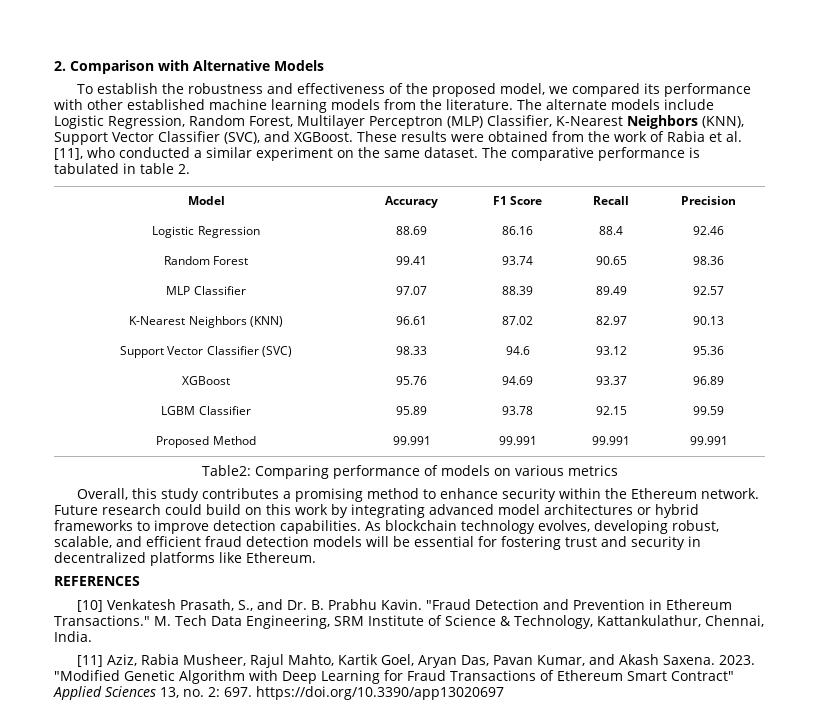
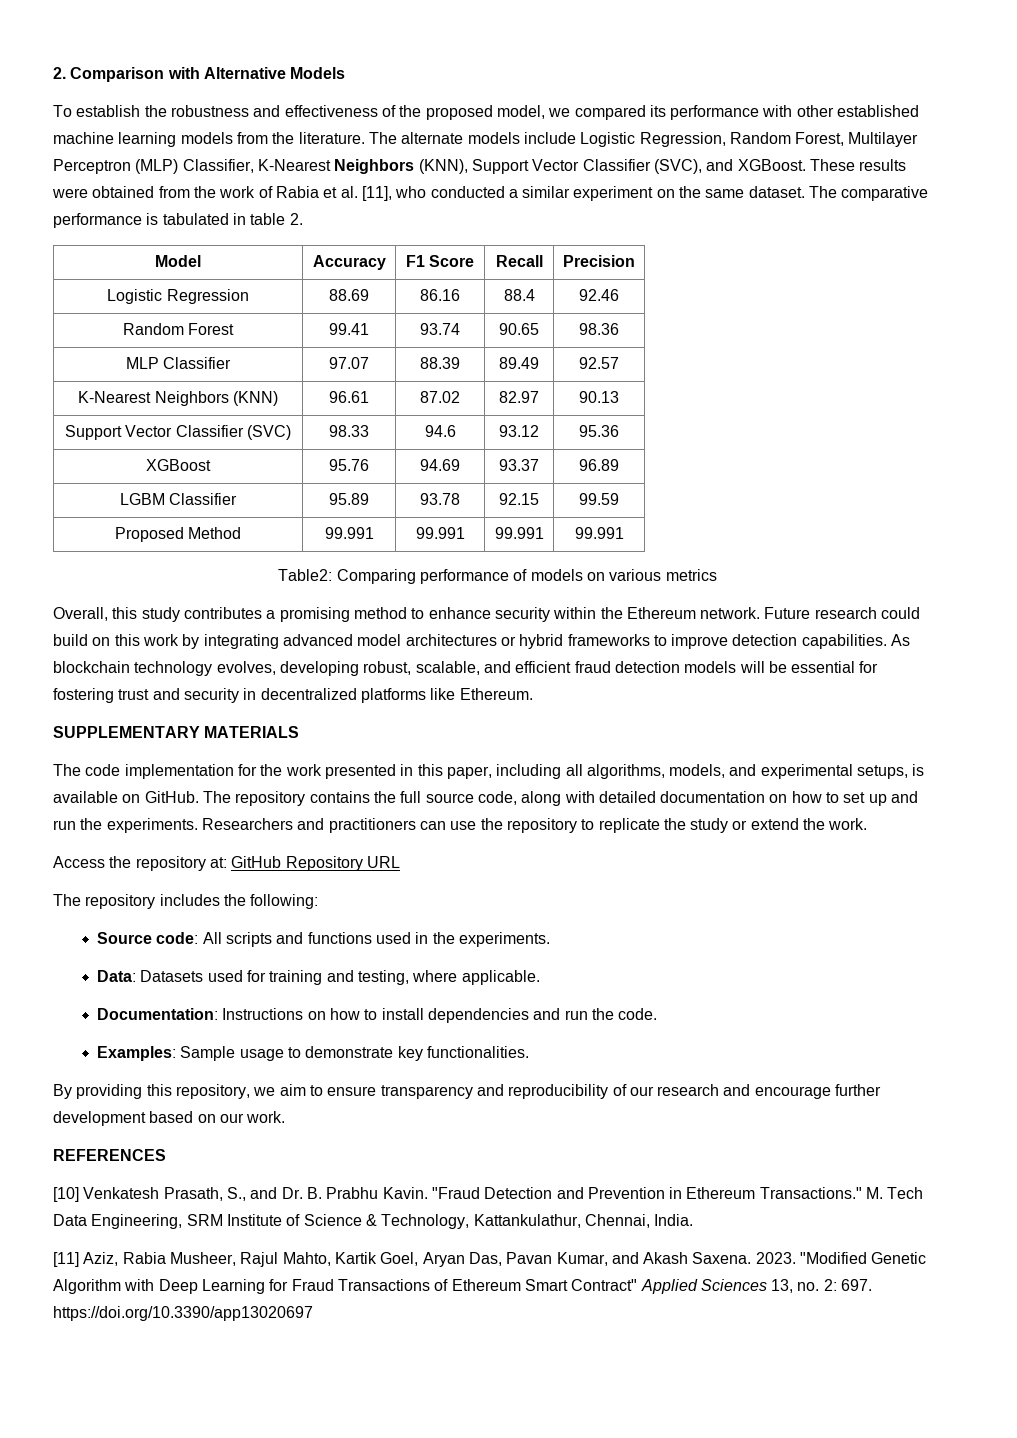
(316, 557) none -> [53,726,300,738] [53,764,925,779] [53,791,919,806] [53,818,868,833] [53,856,400,871] [53,894,319,909] [97,932,550,947] [97,970,540,985] [97,1008,658,1023] [97,1046,529,1061] [53,1084,882,1099] [53,1111,286,1126] // SUPPLEMENTARY MATERIALS // The code implementation for the work presented in this paper, including all algorithms, models, and experimental setups, is available on GitHub. The repository contains the full source code, along with detailed documentation on how to set up and run the experiments. Researchers and practitioners can use the repository to replicate the study or extend the work. // Access the repository at: GitHub Repository URL // The repository includes the following: // Source code: All scripts and functions used in the experiments. // Data: Datasets used for training and testing, where applicable. // Documentation: Instructions on how to install dependencies and run the code. // Examples: Sample usage to demonstrate key functionalities. // By providing this repository, we aim to ensure transparency and reproducibility of our research and encourage further development based on our work.

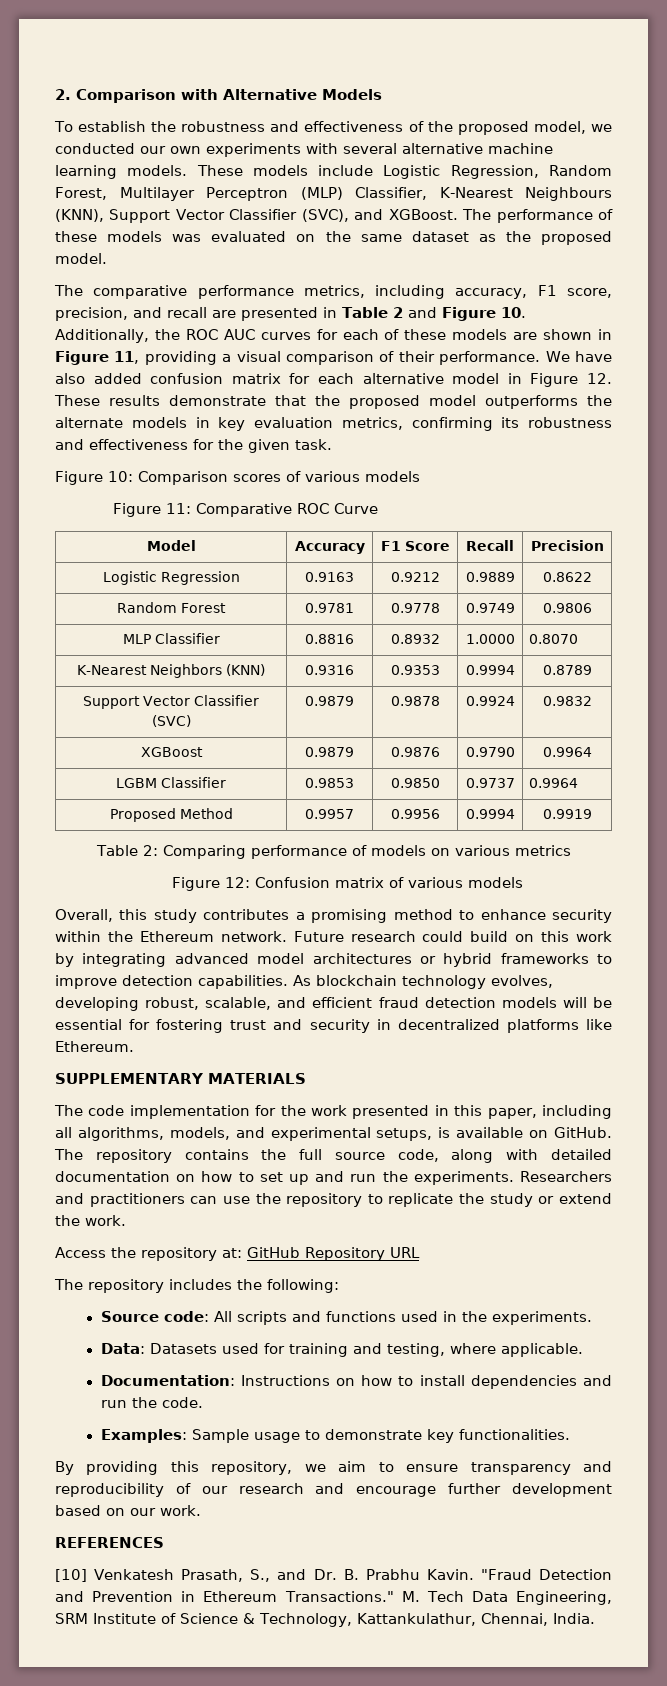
[574,105,920,120] [53,132,464,147] compared its performance with other established machine learning models from the literature. The alternate -> [55,143,553,157] [55,165,243,179] conducted our own experiments with several alternative machine learning models. These
[334,159,415,174] Neighbors -> [525,187,612,201] Neighbours
[809,159,907,171] [52,186,929,201] [53,213,303,228] These results were obtained from the work of Rabia et al. [11], who conducted a similar experiment on the same dataset. The comparative performance is tabulated in table 2. -> [462,209,613,223] [55,231,613,245] [55,253,107,264] [54,285,612,299] [55,307,526,321] [55,329,613,343] [55,351,612,365] [55,373,612,387] [54,395,612,409] [55,417,612,431] [55,439,332,453] [55,471,420,485] [113,503,379,517] The performance of these models was evaluated on the same dataset as the proposed model. // The comparative performance metrics, including accuracy, F1 score, precision, and recall are presented in Table 2 and Figure 10. Additionally, the ROC AUC curves for each of these models are shown in Figure 11, providing a visual comparison of their performance. We have also added confusion matrix for each alternative model in Figure 12. These results demonstrate that the proposed model outperforms the alternate models in key evaluation metrics, confirming its robustness and effectiveness for the given task. // Figure 10: Comparison scores of various models // Figure 11: Comparative ROC Curve
[329,289,369,301] [420,289,460,301] [503,289,535,301] [579,289,619,301] [122,323,235,335] [329,323,369,335] [420,323,460,335] [499,323,539,335] [579,323,619,335] [125,357,232,369] [329,357,369,369] [420,357,460,369] [499,357,539,369] [579,357,619,369] 88.69 | 86.16 | 88.4 | 92.46 // Random Forest | 99.41 | 93.74 | 90.65 | 98.36 // MLP Classifier | 97.07 | 88.39 | 89.49 | 92.57 -> [305,572,354,582] [390,572,440,582] [465,572,515,582] [542,572,592,582] [117,602,226,613] [305,603,354,613] [390,603,440,613] [465,603,515,613] [542,603,592,613] [122,633,220,644] [305,634,354,644] [390,634,440,644] [465,634,515,644] [529,634,579,644] 0.9163 | 0.9212 | 0.9889 | 0.8622 // Random Forest | 0.9781 | 0.9778 | 0.9749 | 0.9806 // MLP Classifier | 0.8816 | 0.8932 | 1.0000 | 0.8070
[329,391,369,403] [420,391,460,403] [499,391,539,403] [579,391,619,403] 96.61 | 87.02 | 82.97 | 90.13 -> [305,665,354,675] [390,665,440,675] [465,665,515,675] [542,665,592,675] 0.9316 | 0.9353 | 0.9994 | 0.8789
[329,425,369,437] [424,425,456,437] [499,425,539,437] [579,425,619,437] [146,459,211,471] [329,459,369,471] [420,459,460,471] [499,459,539,471] [579,459,619,471] [119,493,238,505] [329,493,369,505] [420,493,460,505] [499,493,539,505] [579,493,619,505] [114,527,242,542] [324,527,374,539] [415,527,465,539] [494,527,544,539] [574,527,624,539] [278,569,333,581] 98.33 | 94.6 | 93.12 | 95.36 // XGBoost | 95.76 | 94.69 | 93.37 | 96.89 // LGBM Classifier | 95.89 | 93.78 | 92.15 | 99.59 // Proposed Method | 99.991 | 99.991 | 99.991 | 99.991 // Table2: -> [305,696,354,706] [390,696,440,706] [465,696,515,706] [542,696,592,706] [140,747,203,757] [305,747,354,757] [390,747,440,757] [465,747,515,757] [542,747,592,757] [116,777,226,788] [305,778,354,788] [390,778,440,788] [465,778,515,788] [529,778,579,788] [109,808,233,822] [305,809,354,819] [390,809,440,819] [465,809,515,819] [542,809,592,819] [95,845,158,856] 0.9879 | 0.9878 | 0.9924 | 0.9832 // XGBoost | 0.9879 | 0.9876 | 0.9790 | 0.9964 // LGBM Classifier | 0.9853 | 0.9850 | 0.9737 | 0.9964 // Proposed Method | 0.9957 | 0.9956 | 0.9994 | 0.9919 // Table 2:
(717, 575) none -> [171,877,523,891] // Figure 12: Confusion matrix of various models
[53,1252,927,1267] [53,1279,873,1294] [53,1306,313,1321] // [11] Aziz, Rabia Musheer, Rajul Mahto, Kartik Goel, Aryan Das, Pavan Kumar, and Akash Saxena. 2023. "Modified Genetic Algorithm with Deep Learning for Fraud Transactions of Ethereum Smart Contract" Applied Sciences 13, no. 2: 697. https://doi.org/10.3390/app13020697 -> (595, 1618) none

